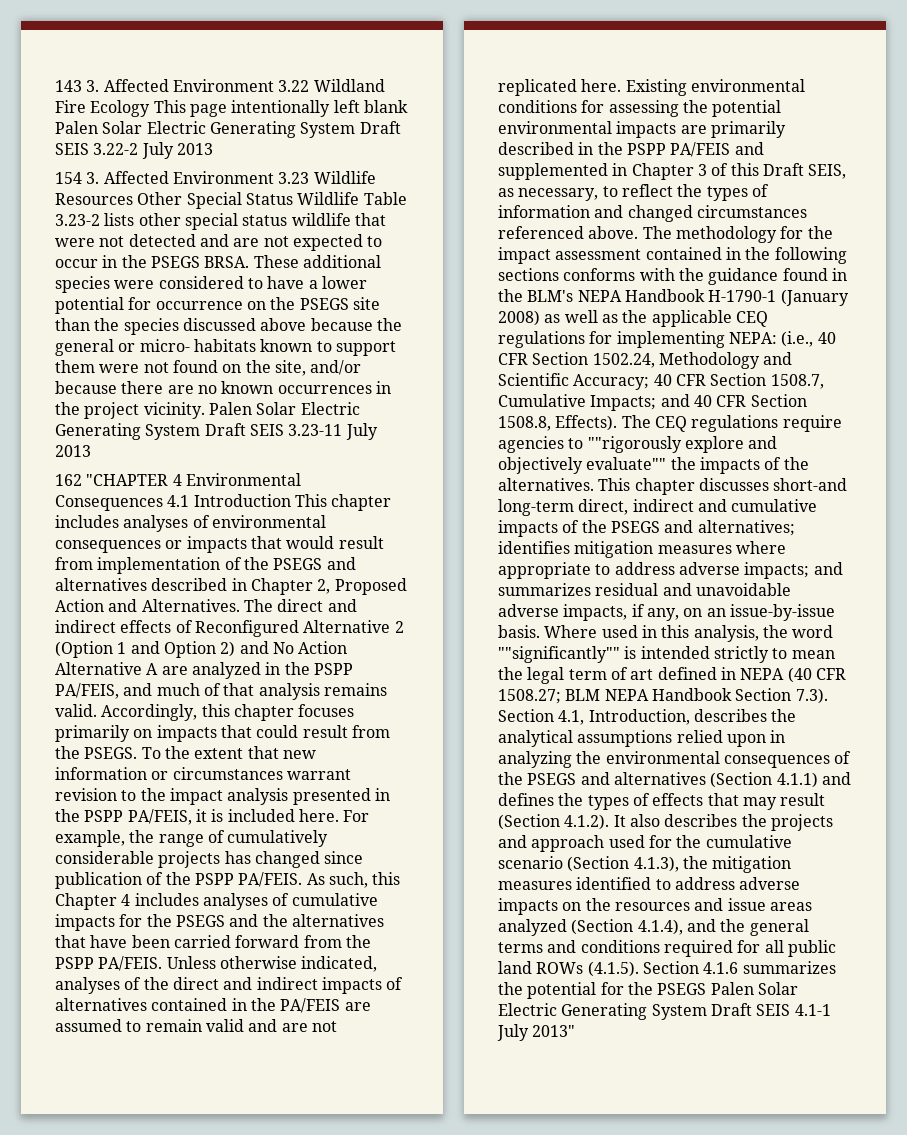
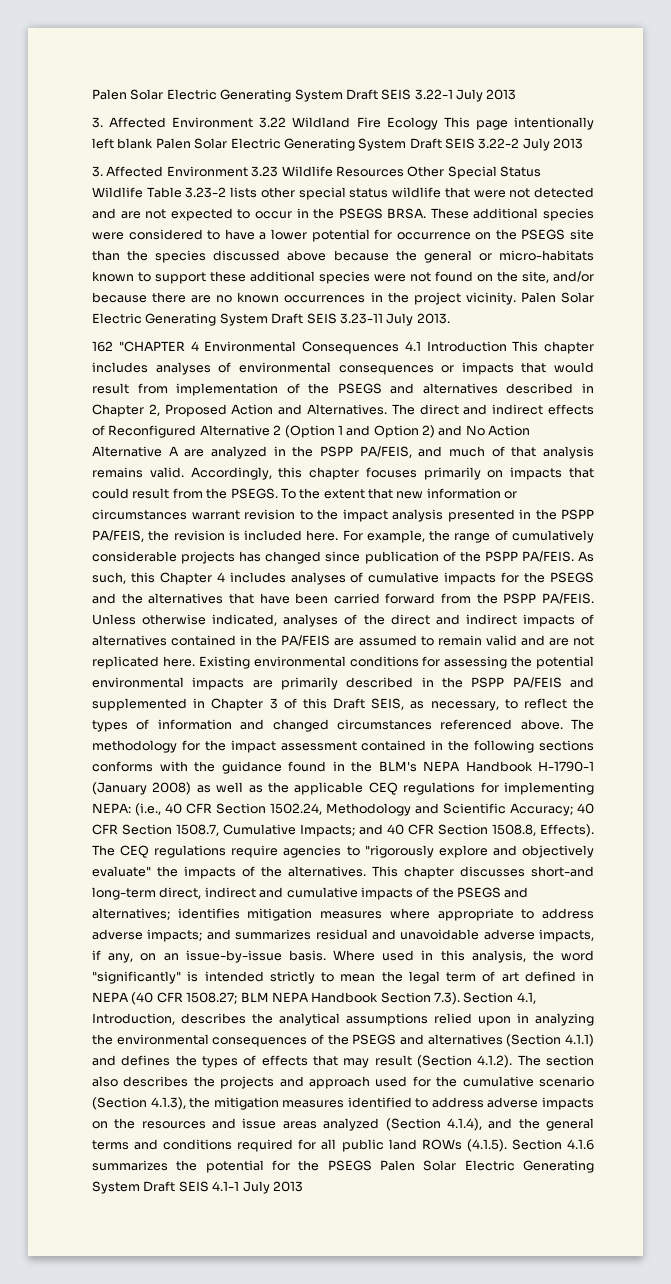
[55,80,82,92] 143 -> [92,89,517,102] Palen Solar Electric Generating System Draft SEIS 3.22-1 July 2013 //
[55,172,82,184] 154 -> (584, 143) none
[139,339,256,352] micro- habitats -> [498,250,594,261] micro-habitats
[55,360,95,373] them -> [210,271,370,284] these additional species
[55,445,91,457] 2013 -> [416,313,450,324] 2013.
[195,809,207,822] it -> [148,530,225,541] the revision
[587,436,682,453] ""rigorously -> [364,845,434,858] "rigorously
[586,457,667,470] evaluate"" -> [92,866,151,877] evaluate"
[498,646,620,663] ""significantly"" -> [92,971,181,984] "significantly"
[613,815,626,827] It -> [517,1055,594,1066] The section
[532,1025,576,1037] 2013" -> [272,1181,303,1192] 2013

